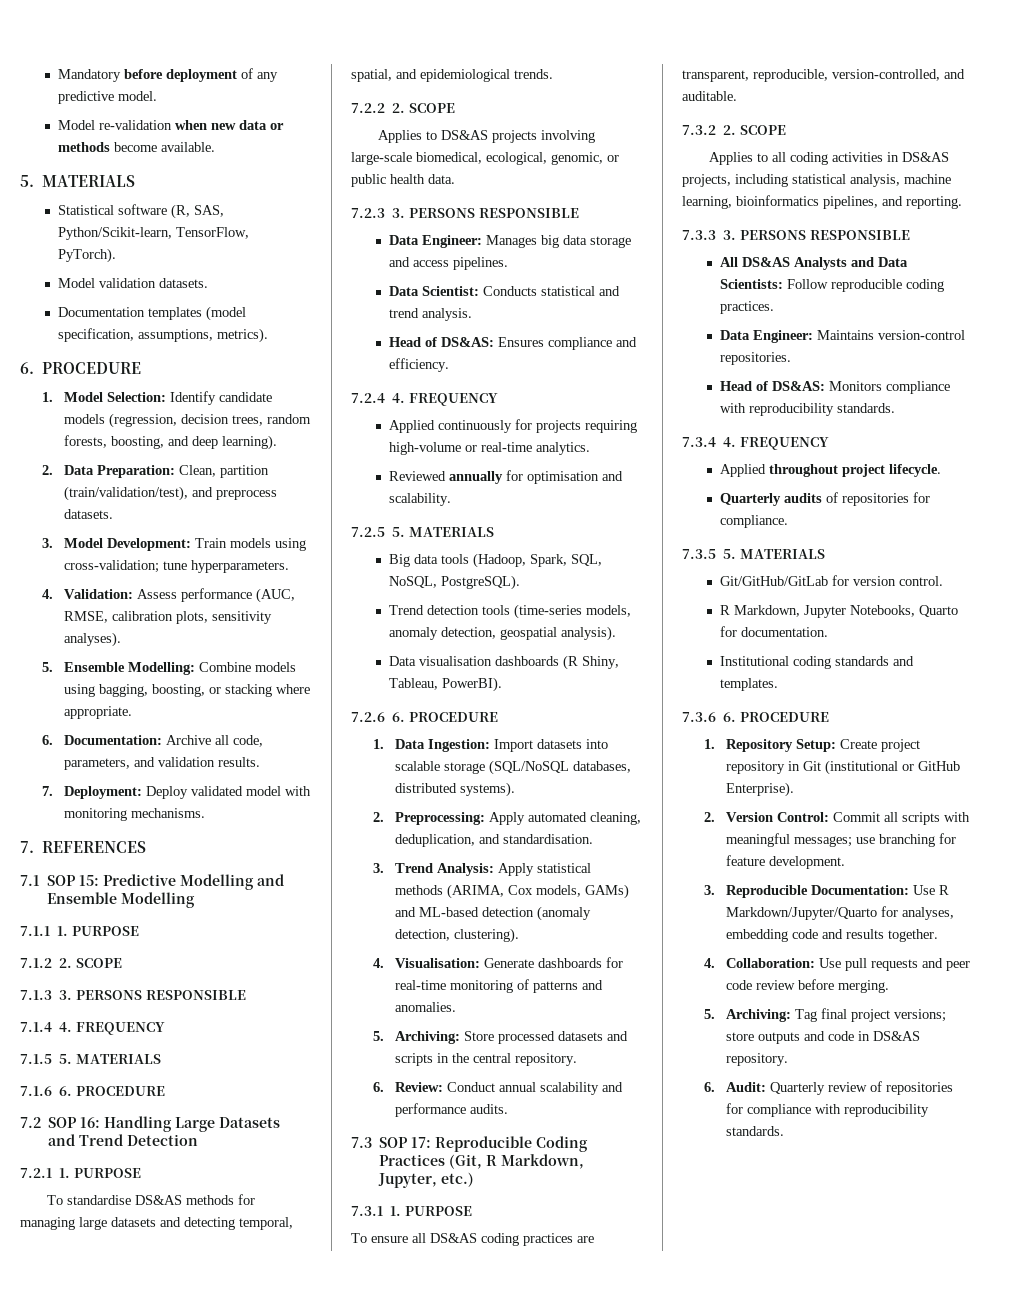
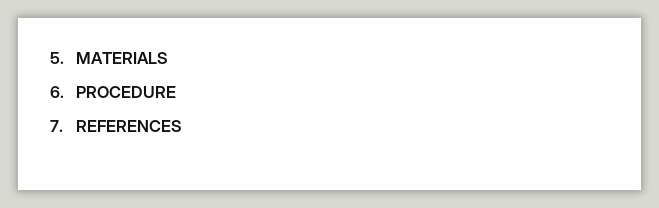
[57,68,278,82] [57,91,157,104] [57,120,284,130] [57,142,215,152] [20,175,135,187] [57,204,224,219] [57,227,249,240] [57,248,116,263] [57,278,208,288] [57,306,246,321] [57,328,268,343] [20,362,141,374] [41,391,272,405] [63,413,311,428] [63,435,277,450] [41,465,269,478] [63,486,277,501] [63,509,113,519] [41,538,306,551] [63,560,289,573] [41,588,295,603] [63,611,272,624] [63,632,121,647] [41,662,296,675] [63,684,310,697] [63,706,132,719] [41,735,263,747] [63,757,260,770] [41,786,311,799] [63,808,205,821] [20,841,146,853] [20,874,285,890] [47,892,196,908] [20,926,139,936] [20,958,122,968] [20,990,246,1000] [20,1022,165,1035] [20,1054,161,1064] [20,1086,165,1096] [20,1116,281,1132] [48,1134,199,1146] [20,1168,141,1178] [47,1194,256,1205] [20,1217,293,1230] [351,69,553,82] [351,103,455,113] [378,130,596,143] [351,152,619,165] [351,174,455,187] [351,208,579,218] [388,235,631,248] [388,257,508,270] [388,286,620,296] [388,308,472,321] [388,337,637,350] [388,358,449,372] [351,393,498,406] [388,419,637,433] [388,442,590,455] [388,470,623,484] [388,493,451,506] [351,527,494,537] [388,553,602,568] [388,575,520,590] [388,604,631,619] [388,626,616,641] [388,655,619,670] [388,677,502,692] [351,712,498,722] [372,739,608,752] [394,760,631,775] [394,782,515,797] [372,812,641,825] [394,834,593,847] [372,863,591,876] [394,884,629,899] [394,906,591,921] [394,928,519,943] [372,957,623,968] [394,979,603,993] [394,1002,456,1012] [372,1031,628,1044] [394,1053,577,1066] [372,1082,623,1095] [394,1103,508,1117] [351,1136,589,1152] [379,1154,585,1169] [378,1172,475,1188] [351,1206,472,1216] [351,1233,594,1246] [682,69,965,82] [682,91,737,101] [682,125,786,135] [709,152,950,165] [682,174,951,187] [682,195,962,209] [682,230,910,240] [719,257,908,270] [719,279,944,292] [719,301,774,314] [719,330,965,343] [719,352,791,365] [719,381,950,394] [719,403,895,416] [682,437,829,450] [719,464,941,477] [719,492,930,506] [719,515,788,528] [682,549,825,559] [719,575,943,586] [719,605,958,618] [719,626,828,637] [719,656,914,669] [719,678,778,691] [682,712,829,722] [703,739,920,752] [725,760,960,775] [725,782,794,797] [703,812,970,825] [725,833,956,847] [725,855,845,869] [703,885,949,898] [725,906,954,920] [725,929,938,942] [703,958,970,971] [725,979,889,993] [703,1008,946,1022] [725,1031,920,1044] [725,1053,788,1066] [703,1081,953,1095] [725,1103,929,1117] [725,1126,784,1136] Mandatory before deployment of any predictive model. // Model re-validation when new data or methods become available. // 5. MATERIALS // Statistical software (R, SAS, Python/Scikit-learn, TensorFlow, PyTorch). // Model validation datasets. // Documentation templates (model specification, assumptions, metrics). // 6. PROCEDURE // 1. Model Selection: Identify candidate models (regression, decision trees, random forests, boosting, and deep learning). // 2. Data Preparation: Clean, partition (train/validation/test), and preprocess datasets. // 3. Model Development: Train models using cross-validation; tune hyperparameters. // 4. Validation: Assess performance (AUC, RMSE, calibration plots, sensitivity analyses). // 5. Ensemble Modelling: Combine models using bagging, boosting, or stacking where appropriate. // 6. Documentation: Archive all code, parameters, and validation results. // 7. Deployment: Deploy validated model with monitoring mechanisms. // 7. REFERENCES // 7.1 SOP 15: Predictive Modelling and Ensemble Modelling // 7.1.1 1. PURPOSE // 7.1.2 2. SCOPE // 7.1.3 3. PERSONS RESPONSIBLE // 7.1.4 4. FREQUENCY // 7.1.5 5. MATERIALS // 7.1.6 6. PROCEDURE // 7.2 SOP 16: Handling Large Datasets and Trend Detection // 7.2.1 1. PURPOSE // To standardise DS&AS methods for managing large datasets and detecting temporal, spatial, and epidemiological trends. // 7.2.2 2. SCOPE // Applies to DS&AS projects involving large-scale biomedical, ecological, genomic, or public health data. // 7.2.3 3. PERSONS RESPONSIBLE // Data Engineer: Manages big data storage and access pipelines. // Data Scientist: Conducts statistical and trend analysis. // Head of DS&AS: Ensures compliance and efficiency. // 7.2.4 4. FREQUENCY // Applied continuously for projects requiring high-volume or real-time analytics. // Reviewed annually for optimisation and scalability. // 7.2.5 5. MATERIALS // Big data tools (Hadoop, Spark, SQL, NoSQL, PostgreSQL). // Trend detection tools (time-series models, anomaly detection, geospatial analysis). // Data visualisation dashboards (R Shiny, Tableau, PowerBI). // 7.2.6 6. PROCEDURE // 1. Data Ingestion: Import datasets into scalable storage (SQL/NoSQL databases, distributed systems). // 2. Preprocessing: Apply automated cleaning, deduplication, and standardisation. // 3. Trend Analysis: Apply statistical methods (ARIMA, Cox models, GAMs) and ML-based detection (anomaly detection, clustering). // 4. Visualisation: Generate dashboards for real-time monitoring of patterns and anomalies. // 5. Archiving: Store processed datasets and scripts in the central repository. // 6. Review: Conduct annual scalability and performance audits. // 7.3 SOP 17: Reproducible Coding Practices (Git, R Markdown, Jupyter, etc.) // 7.3.1 1. PURPOSE // To ensure all DS&AS coding practices are transparent, reproducible, version-controlled, and auditable. // 7.3.2 2. SCOPE // Applies to all coding activities in DS&AS projects, including statistical analysis, machine learning, bioinformatics pipelines, and reporting. // 7.3.3 3. PERSONS RESPONSIBLE // All DS&AS Analysts and Data Scientists: Follow reproducible coding practices. // Data Engineer: Maintains version-control repositories. // Head of DS&AS: Monitors compliance with reproducibility standards. // 7.3.4 4. FREQUENCY // Applied throughout project lifecycle. // Quarterly audits of repositories for compliance. // 7.3.5 5. MATERIALS // Git/GitHub/GitLab for version control. // R Markdown, Jupyter Notebooks, Quarto for documentation. // Institutional coding standards and templates. // 7.3.6 6. PROCEDURE // 1. Repository Setup: Create project repository in Git (institutional or GitHub Enterprise). // 2. Version Control: Commit all scripts with meaningful messages; use branching for feature development. // 3. Reproducible Documentation: Use R Markdown/Jupyter/Quarto for analyses, embedding code and results together. // 4. Collaboration: Use pull requests and peer code review before merging. // 5. Archiving: Tag final project versions; store outputs and code in DS&AS repository. // 6. Audit: Quarterly review of repositories for compliance with reproducibility standards. -> [50,52,168,64] [50,86,176,98] [50,120,182,132] 5. MATERIALS // 6. PROCEDURE // 7. REFERENCES

